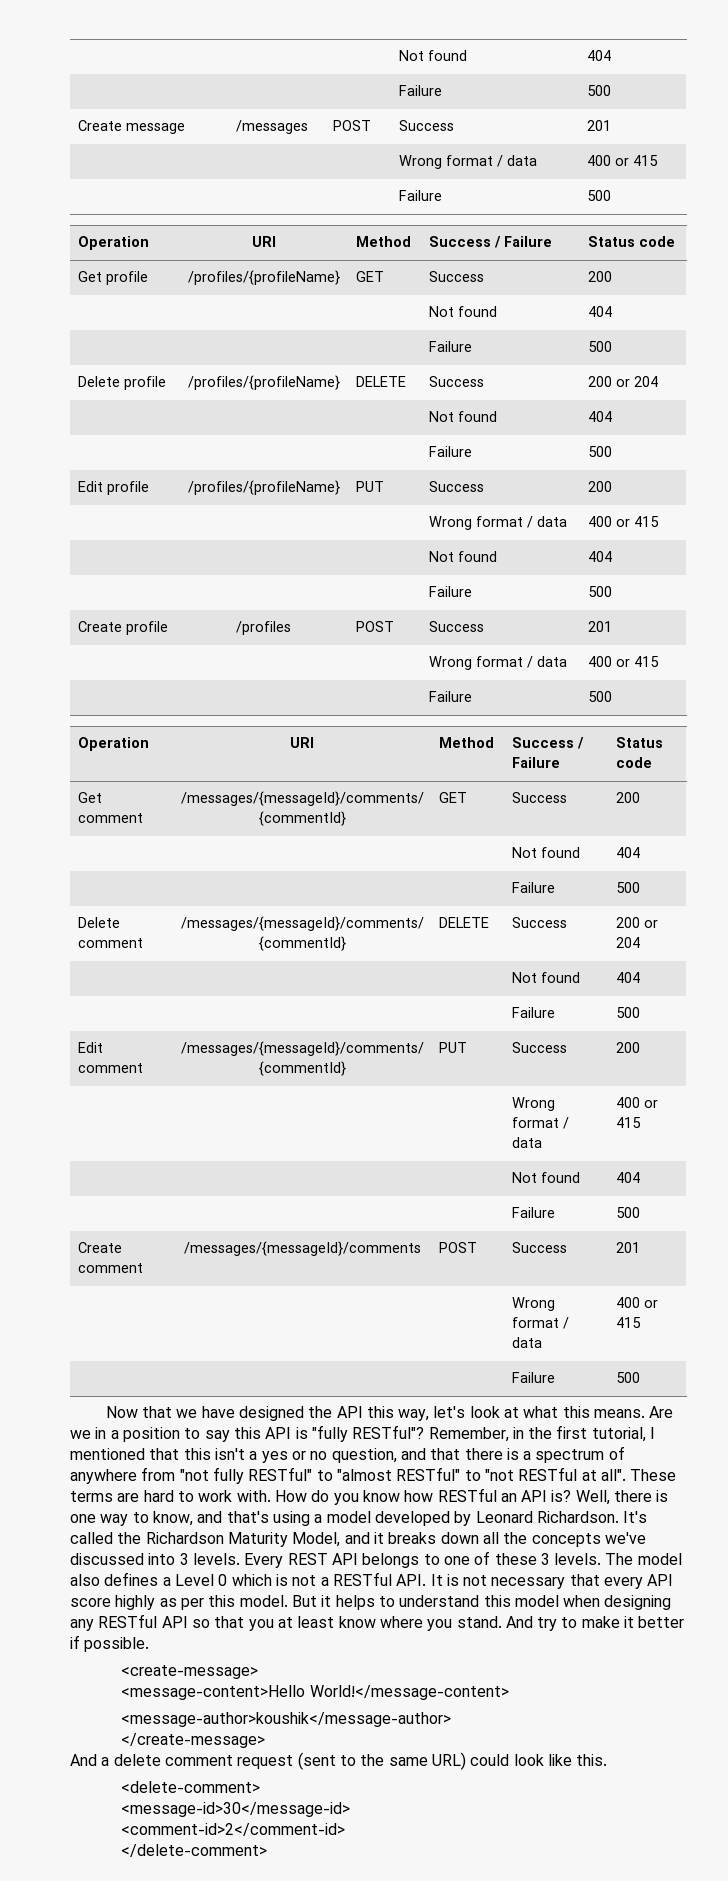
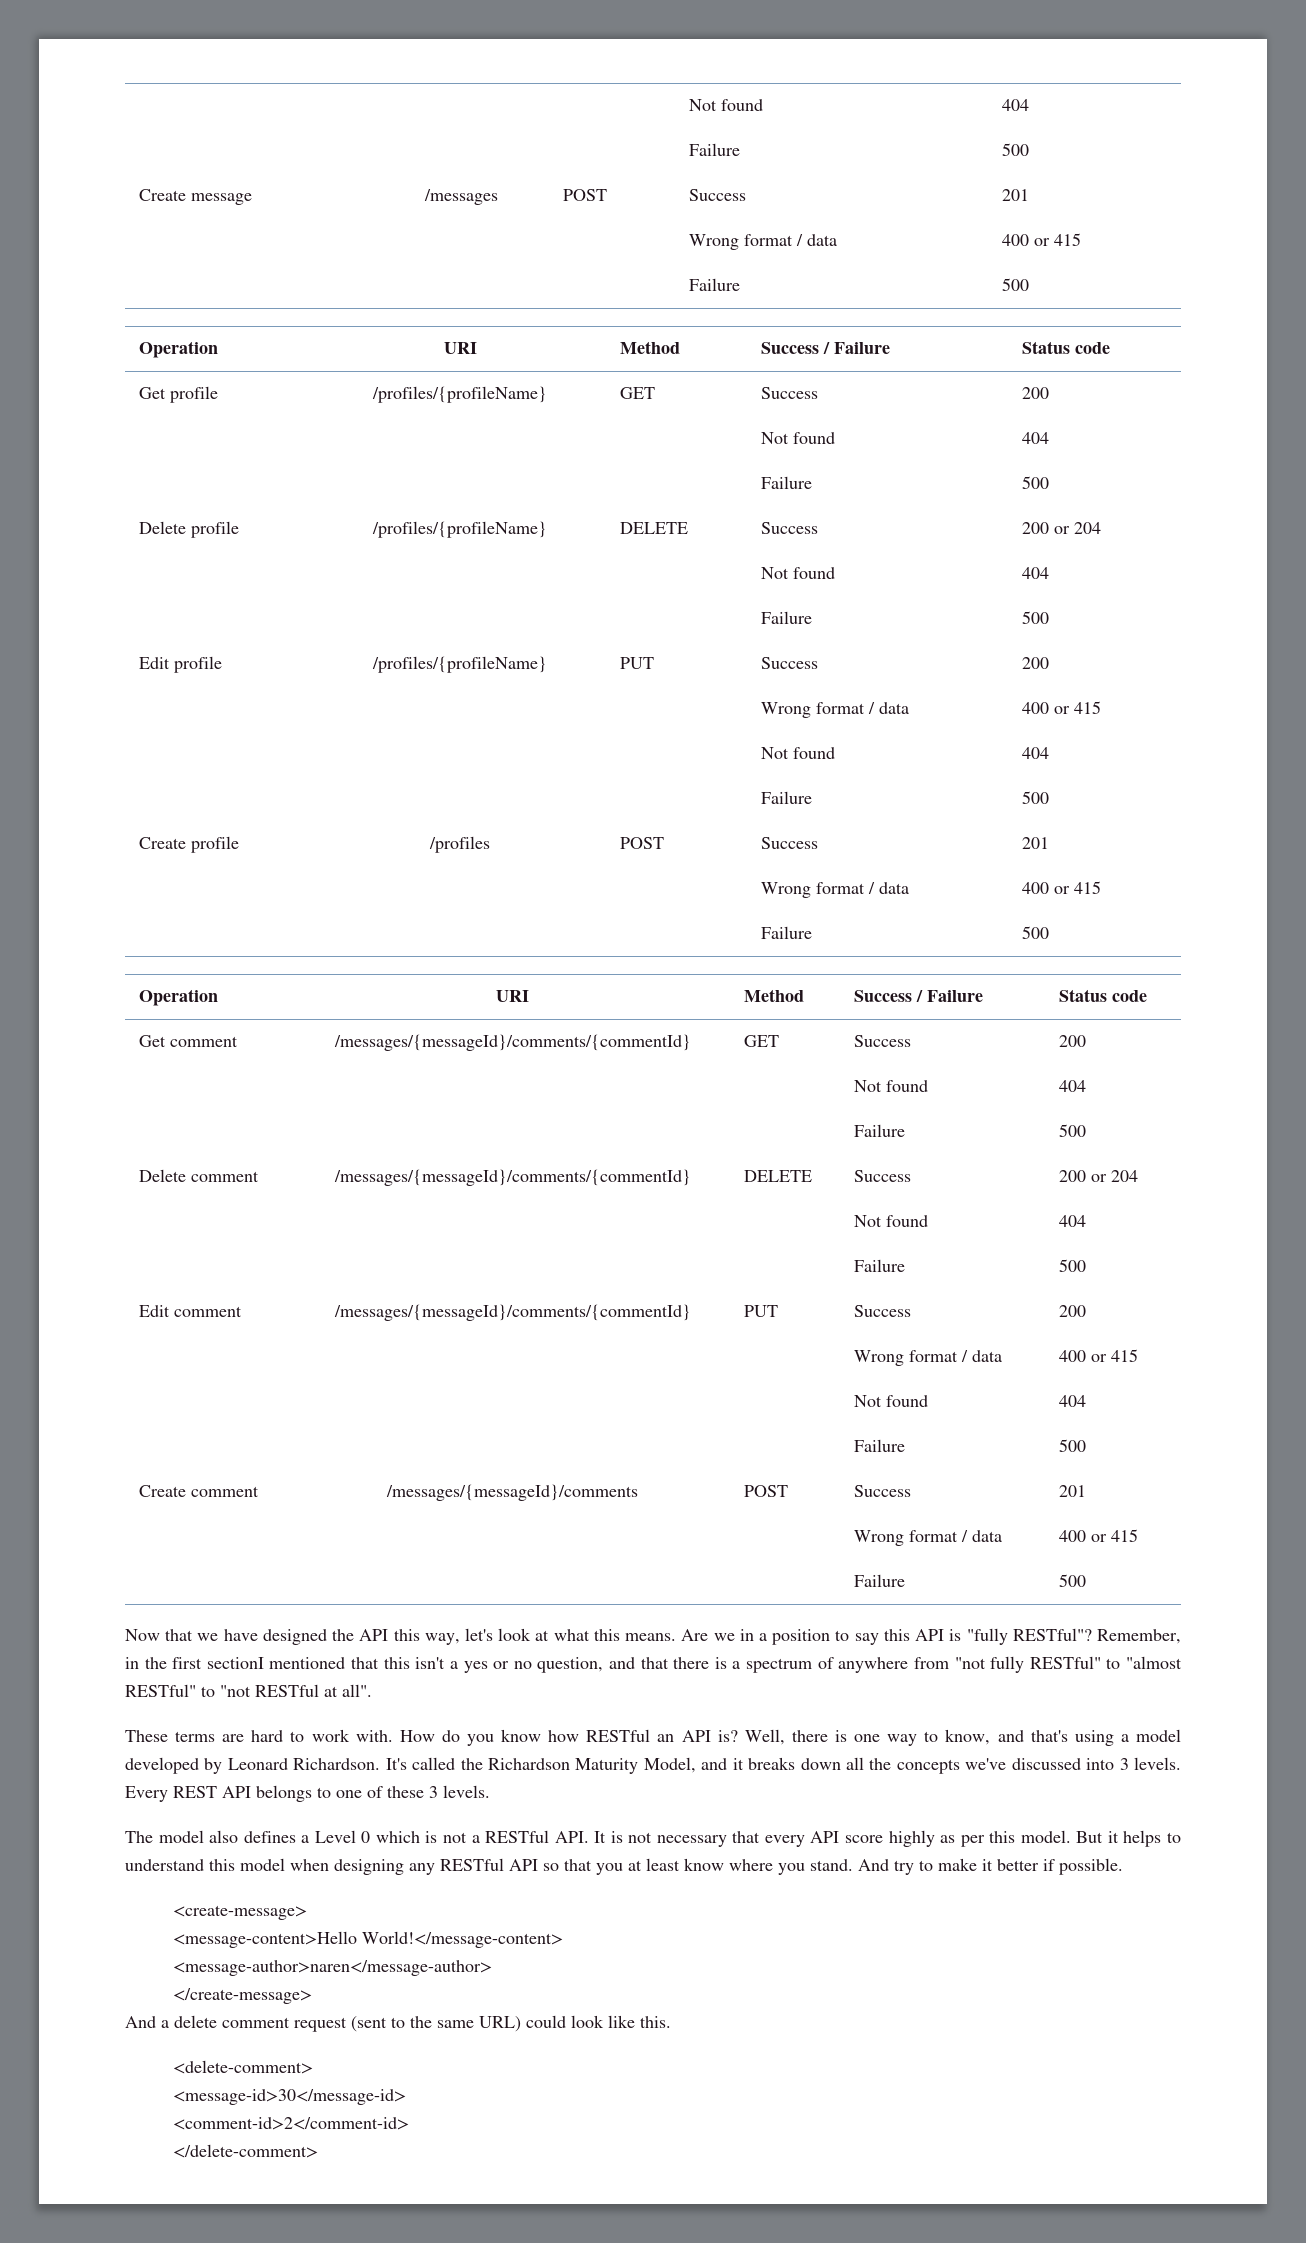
[591,1427,656,1442] tutorial, I -> [206,1657,264,1669] sectionI
(626, 1475) none -> (372, 1690) //
(602, 1559) none -> (490, 1791) //
[121,1712,452,1727] <message-author>koushik</message-author> -> [172,1960,492,1976] <message-author>naren</message-author>

